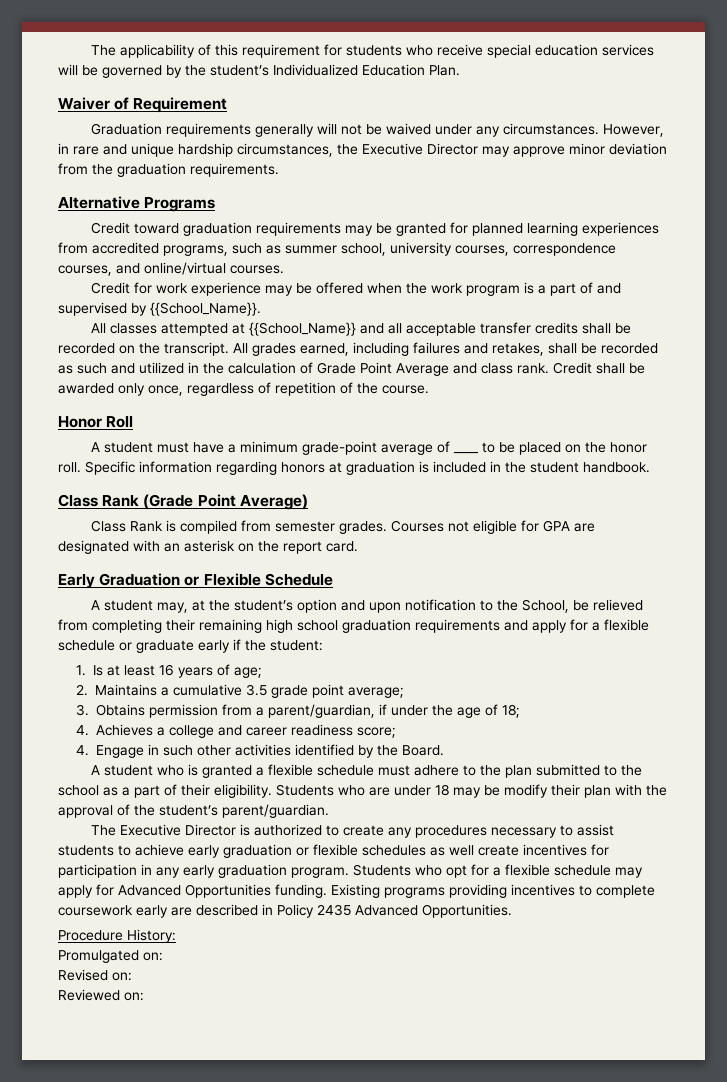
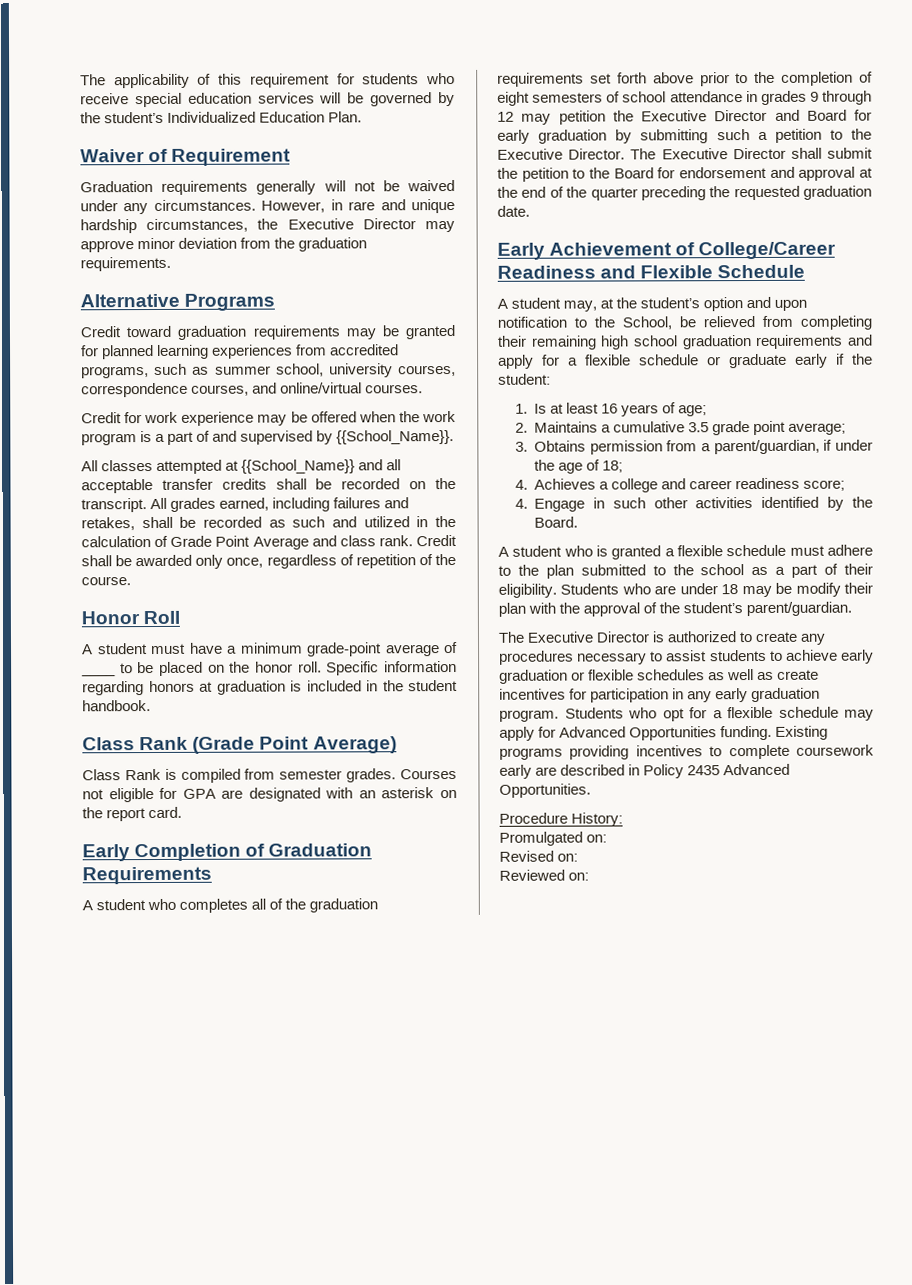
[99,573,200,586] Graduation or -> [134,843,373,862] [82,866,212,885] [82,898,379,913] [497,71,873,87] [497,90,872,106] [497,109,872,125] [497,128,872,144] [497,147,873,160] [497,166,873,182] [497,185,872,201] [497,205,530,217] [497,241,837,260] [497,265,637,279] Completion of Graduation Requirements // A student who completes all of the graduation requirements set forth above prior to the completion of eight semesters of school attendance in grades 9 through 12 may petition the Executive Director and Board for early graduation by submitting such a petition to the Executive Director. The Executive Director shall submit the petition to the Board for endorsement and approval at the end of the quarter preceding the requested graduation date. // Early Achievement of College/Career Readiness and
(474, 850) none -> [757,671,775,681] as

